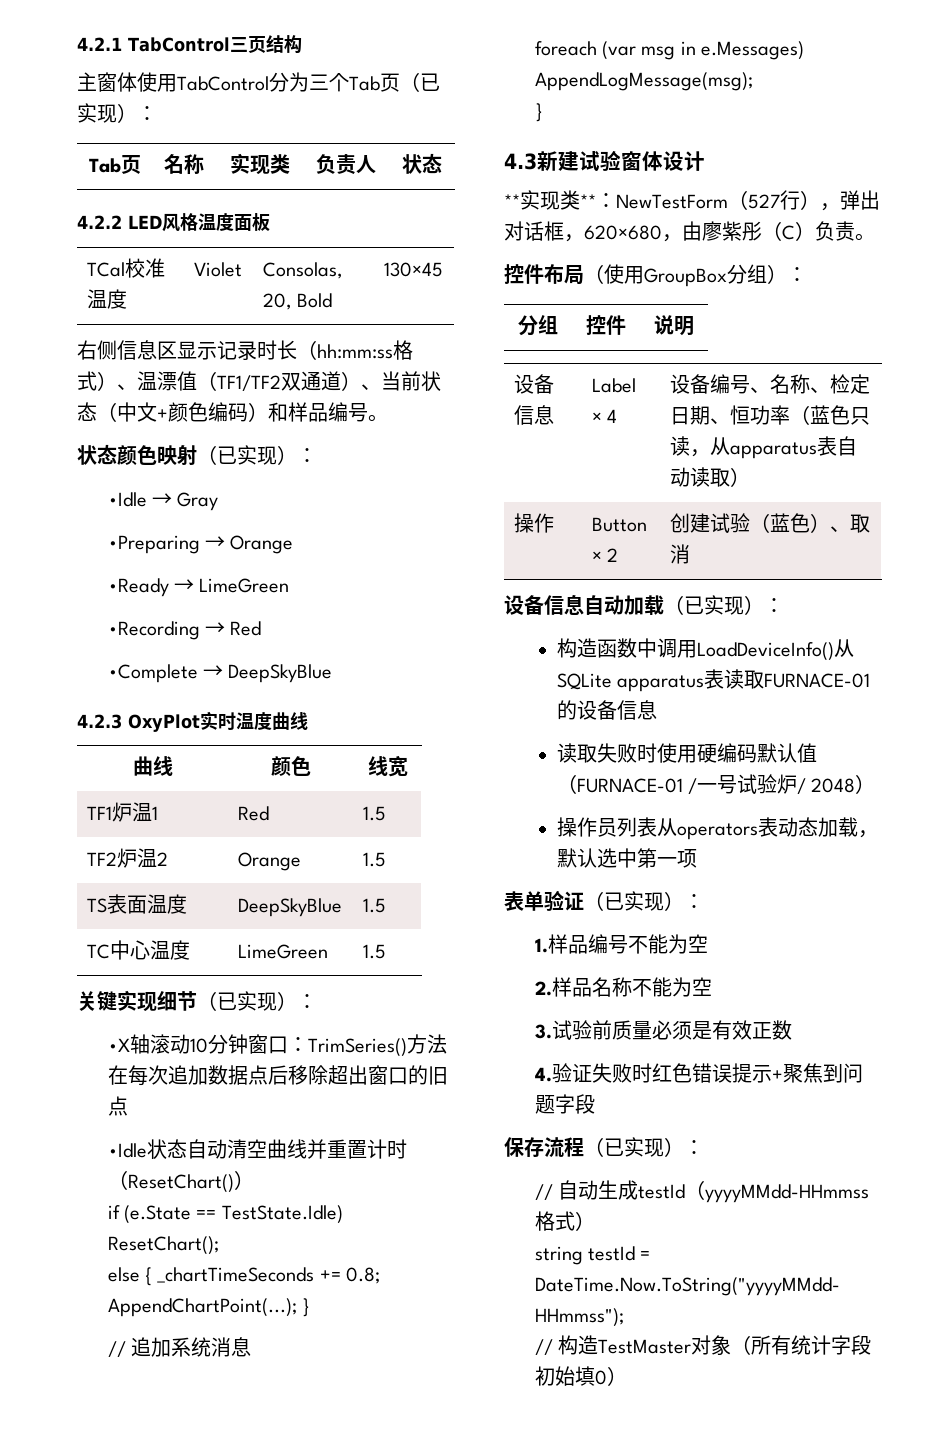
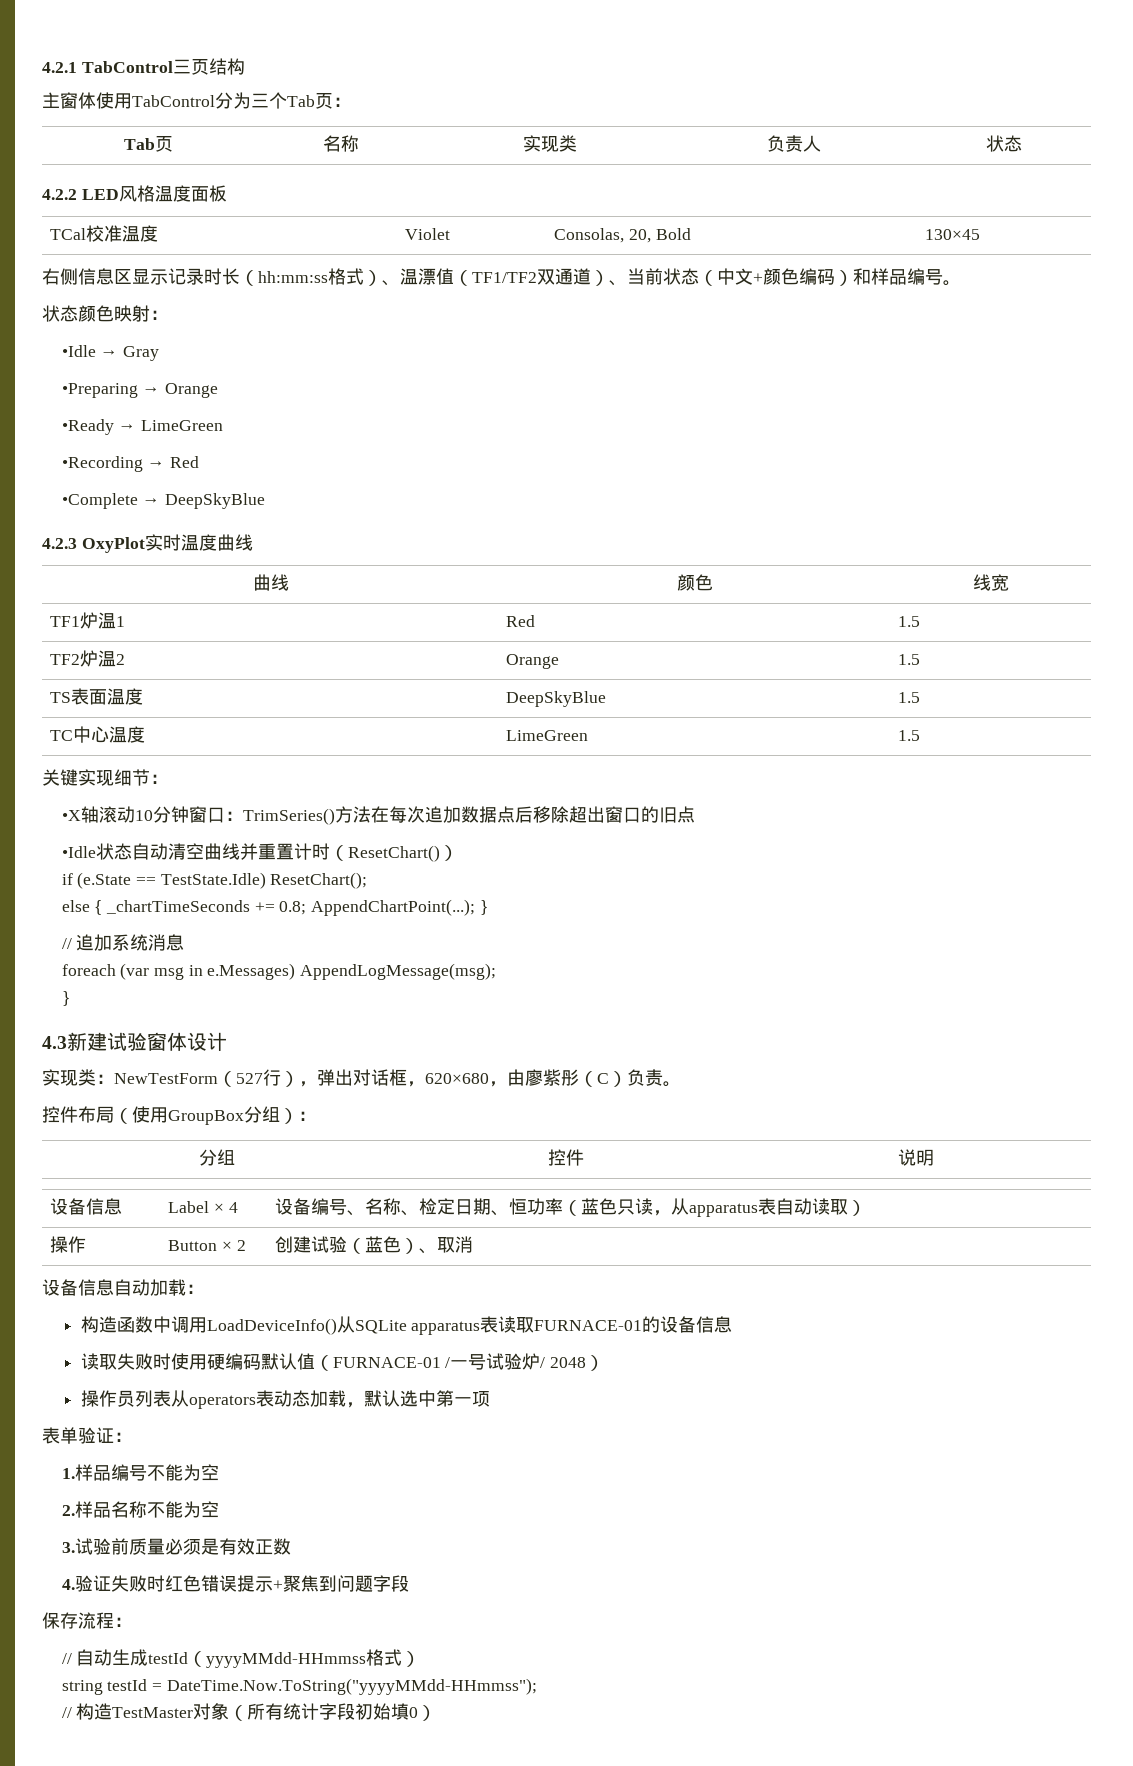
[400,72,440,92] [77,103,137,123] （已实现） -> (333, 101) none
[197,445,297,465] （已实现） -> (150, 313) none
[197,991,297,1011] （已实现） -> (150, 777) none
[504,190,596,210] **实现类** -> [42,1069,96,1086] 实现类
[664,595,764,615] （已实现） -> (186, 1287) none
[584,891,684,911] （已实现） -> (114, 1435) none
[584,1137,684,1157] （已实现） -> (114, 1620) none

